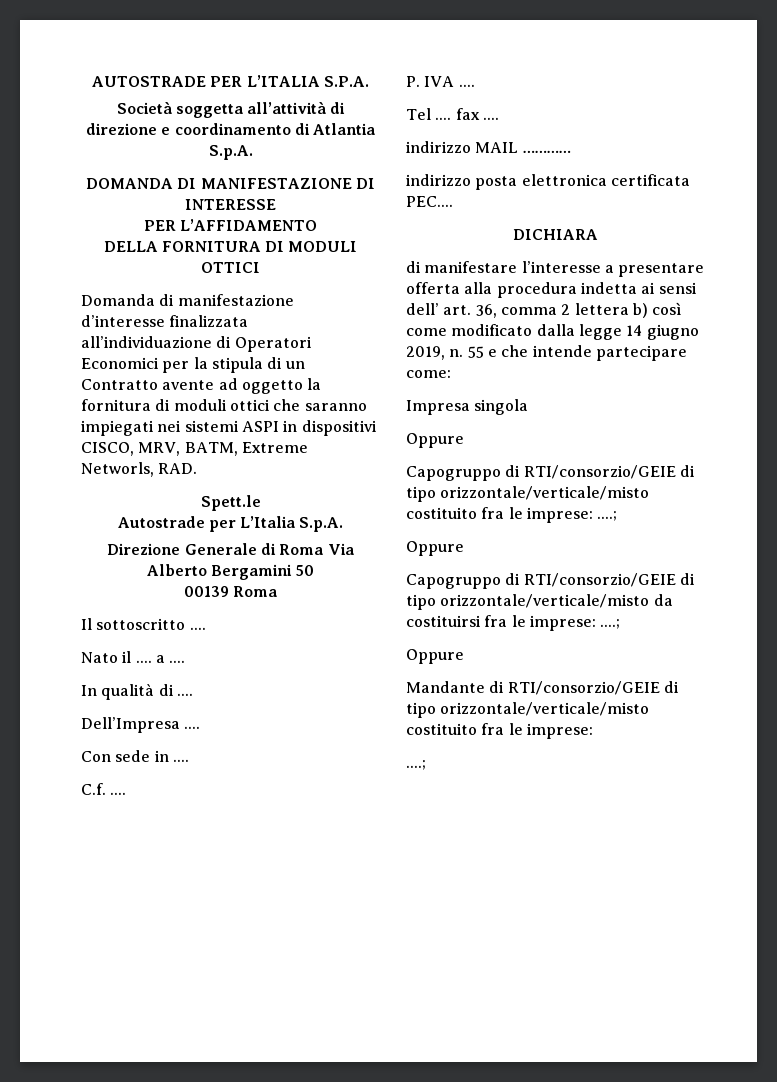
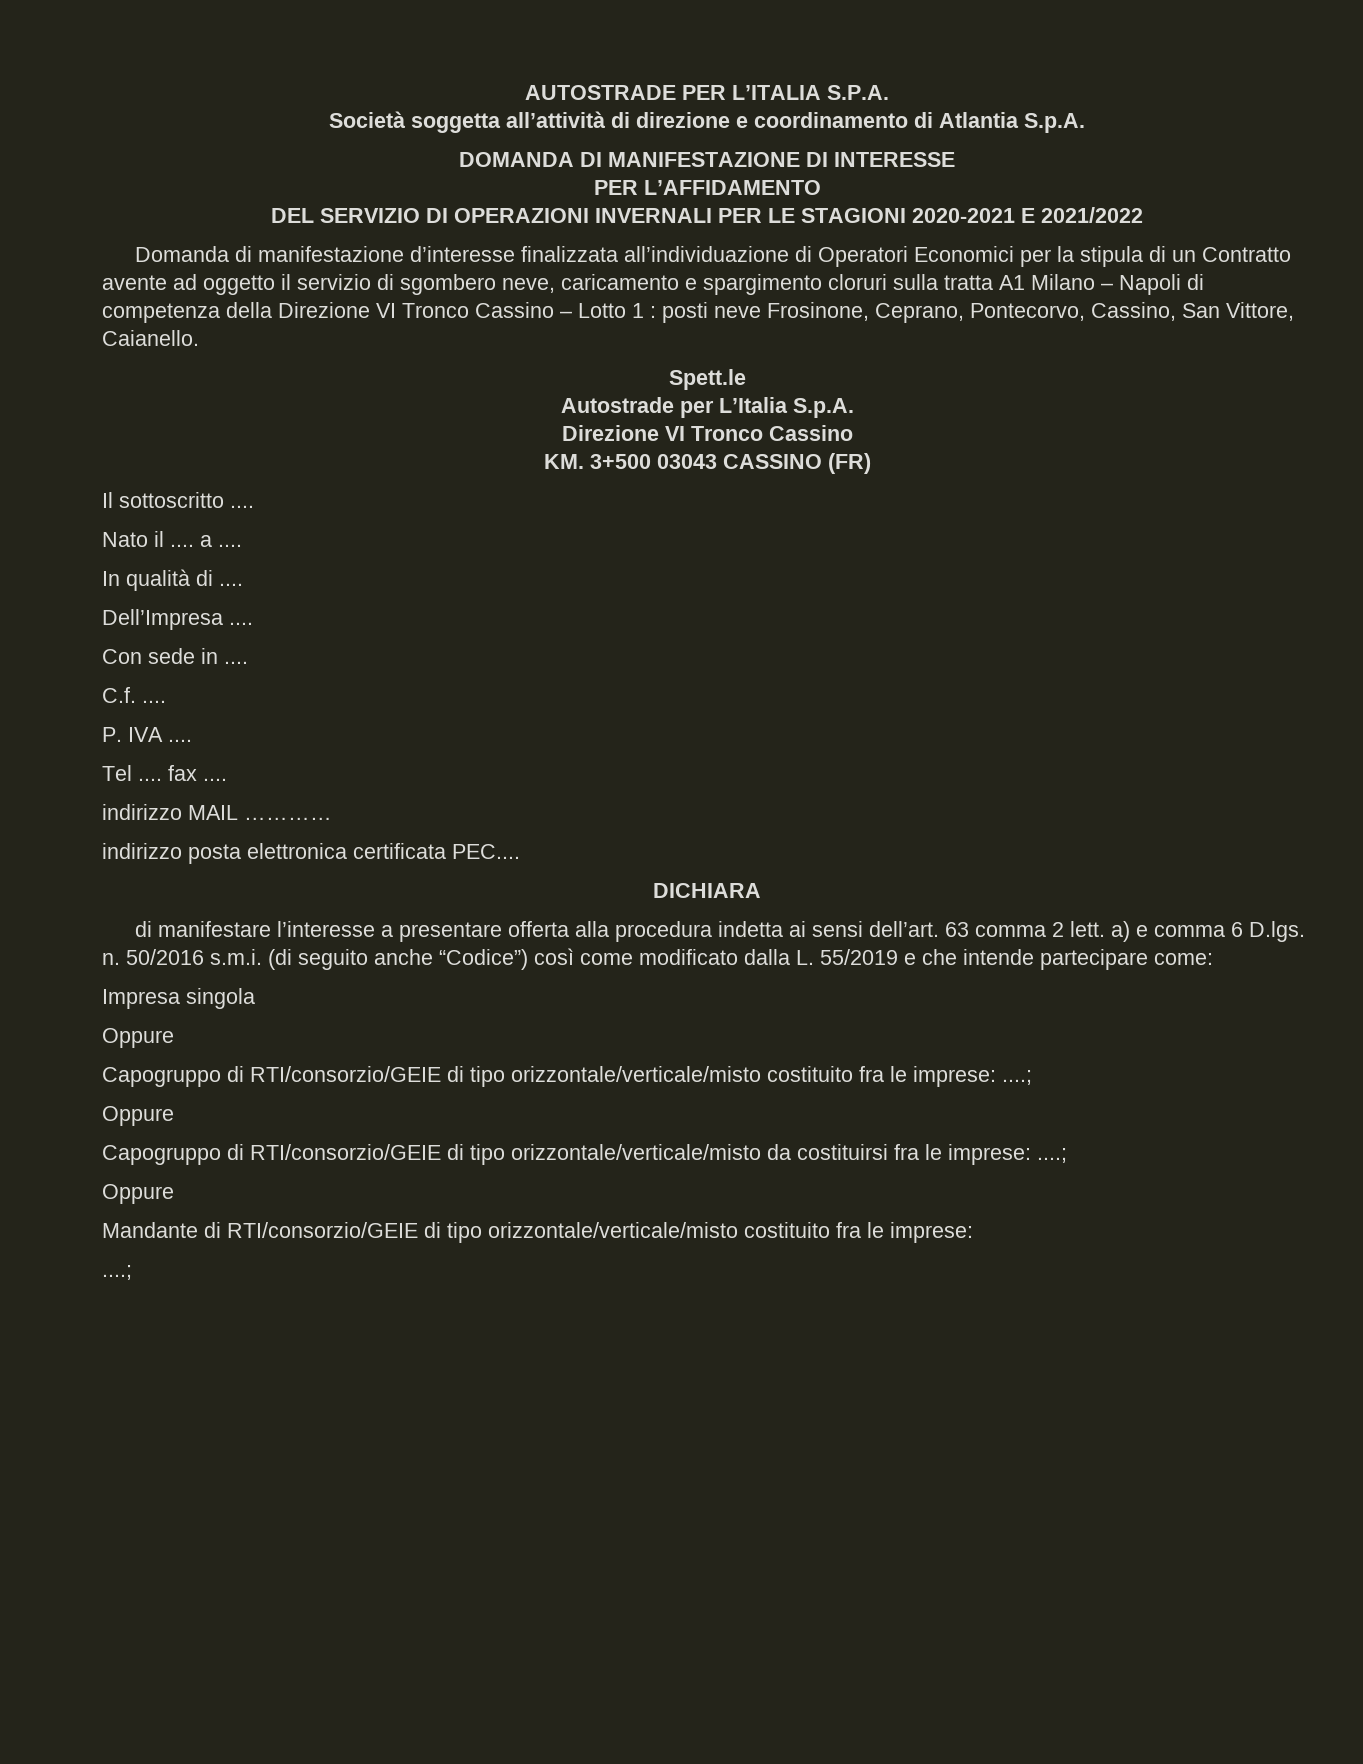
[103,241,358,252] [201,262,260,273] DELLA FORNITURA DI MODULI OTTICI -> [271,207,1143,223] DEL SERVIZIO DI OPERAZIONI INVERNALI PER LE STAGIONI 2020-2021 E 2021/2022
[307,378,322,390] [81,399,367,411] [81,420,377,436] [81,442,308,456] [81,462,198,477] la fornitura di moduli ottici che saranno impiegati nei sistemi ASPI in dispositivi CISCO, MRV, BATM, Extreme Networls, RAD. -> [281,274,1204,295] [102,302,1294,323] [102,330,199,346] il servizio di sgombero neve, caricamento e spargimento cloruri sulla tratta A1 Milano – Napoli di competenza della Direzione VI Tronco Cassino – Lotto 1 : posti neve Frosinone, Ceprano, Pontecorvo, Cassino, San Vittore, Caianello.
[184,543,355,555] [146,564,315,580] [183,586,279,597] Generale di Roma Via Alberto Bergamini 50 // 00139 Roma -> [664,425,853,441] [543,453,871,474] VI Tronco Cassino // KM. 3+500 03043 CASSINO (FR)
[406,302,683,318] [406,324,699,340] [406,346,484,360] dell’ art. 36, comma 2 lettera b) così come modificato dalla legge 14 giugno 2019, n. 55 -> [868,921,1305,942] [102,948,898,970] dell’art. 63 comma 2 lett. a) e comma 6 D.lgs. n. 50/2016 s.m.i. (di seguito anche “Codice”) così come modificato dalla L. 55/2019

